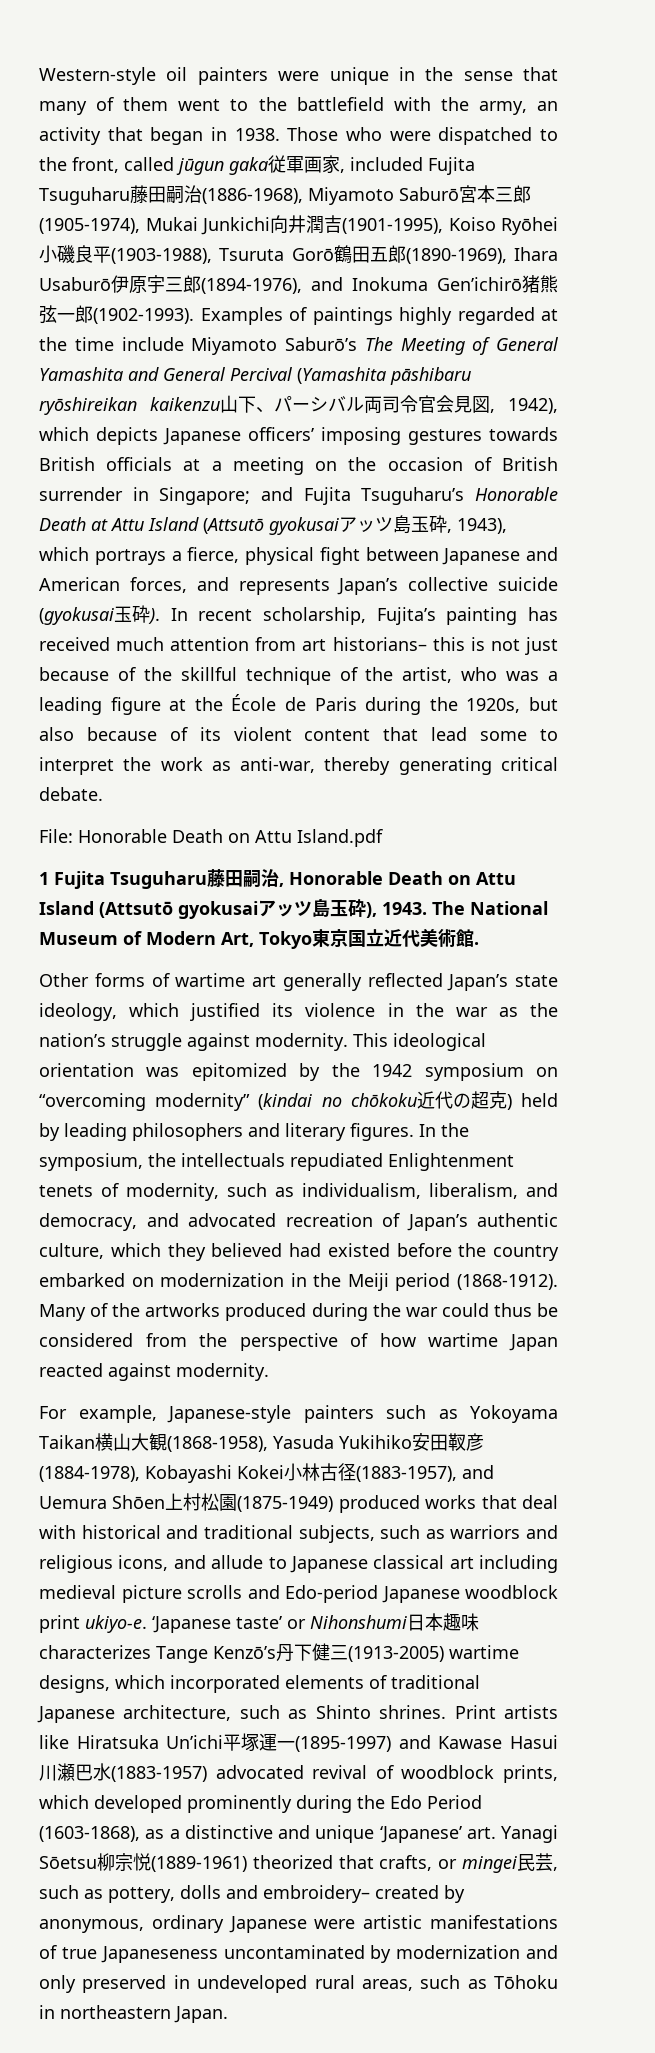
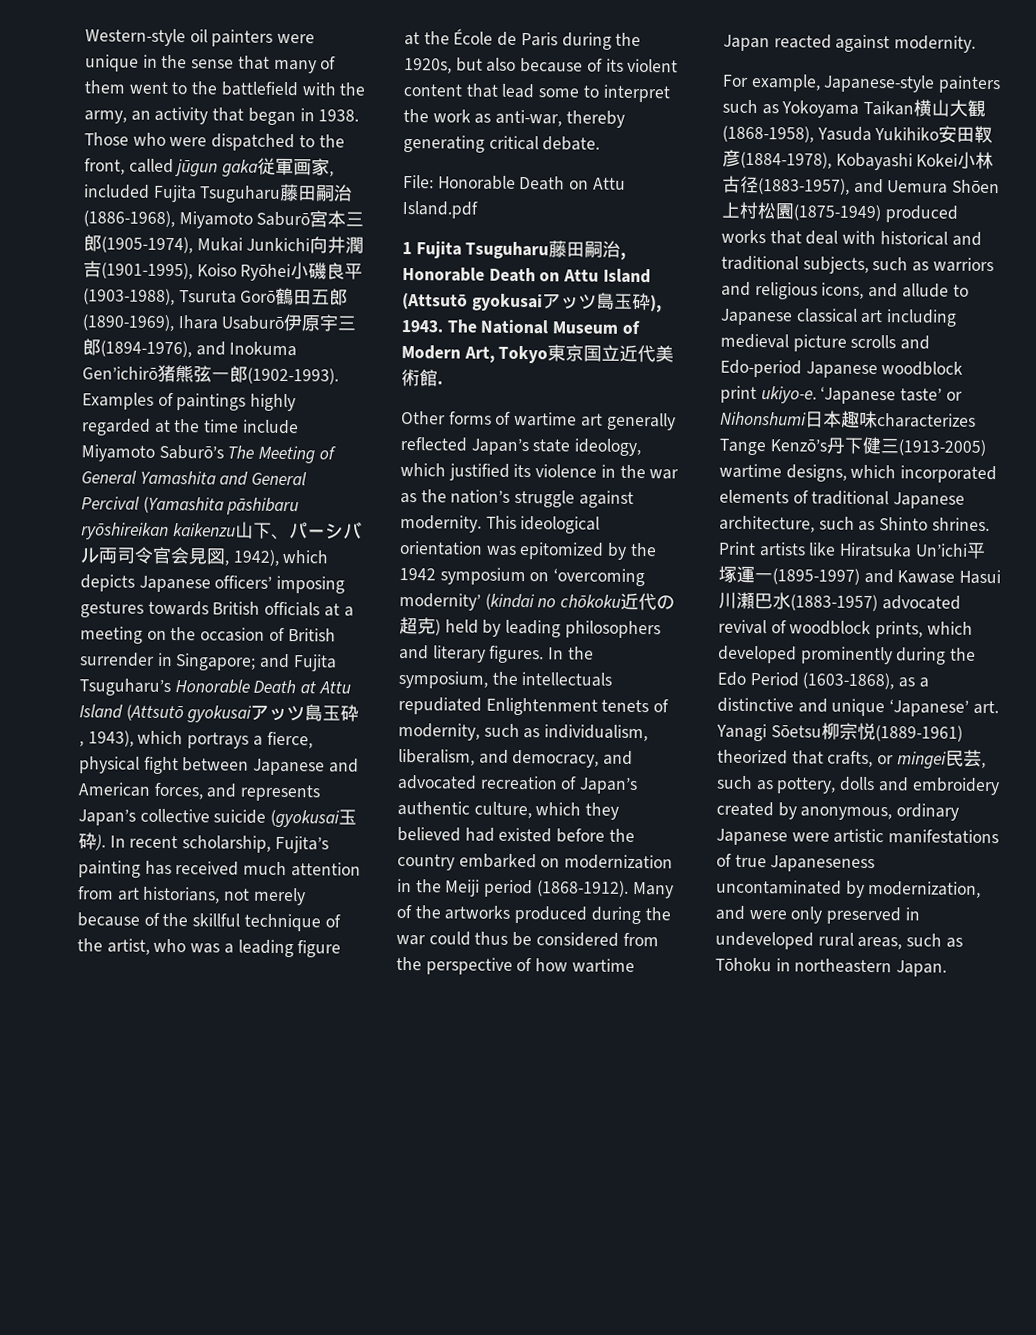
[332,637,558,655] historians– this is not just -> [142,886,306,906] historians, not merely
[39,1093,251,1111] “overcoming modernity” -> [553,568,646,587] [399,592,481,611] ‘overcoming modernity’
[263,1885,370,1903] embroidery– -> [911,777,1000,796] embroidery
[396,1945,558,1959] modernization and -> [868,881,982,898] [715,905,787,920] modernization, and were

